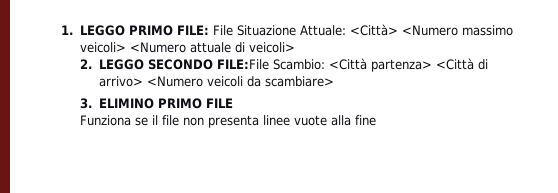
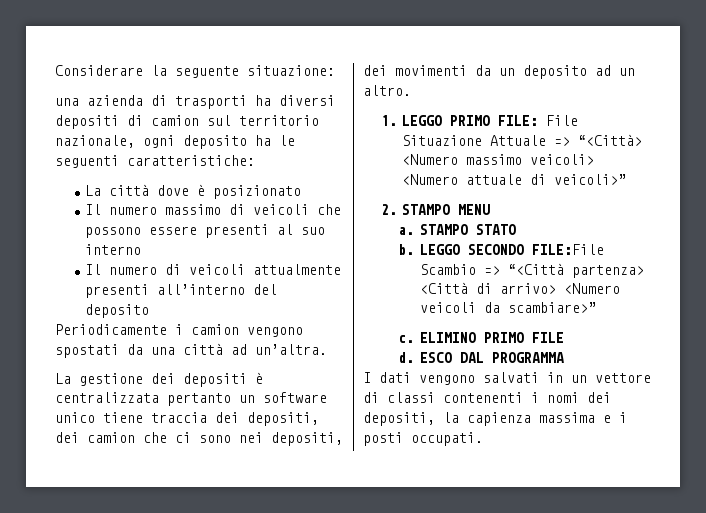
(60, 30) none -> [55,65,335,78] [55,95,335,109] [55,115,319,129] [55,135,295,149] [55,155,255,168] [85,184,302,199] [85,204,342,215] [85,224,326,238] [85,244,142,255] [85,264,342,275] [85,284,278,298] [85,304,150,318] [55,324,303,337] [55,343,327,358] [55,372,263,387] [55,392,327,406] [55,412,319,426] [55,432,343,446] [363,65,635,79] [363,85,411,96] Considerare la seguente situazione: // una azienda di trasporti ha diversi depositi di camion sul territorio nazionale, ogni deposito ha le seguenti caratteristiche: // La città dove è posizionato // Il numero massimo di veicoli che possono essere presenti al suo interno // Il numero di veicoli attualmente presenti all’interno del deposito // Periodicamente i camion vengono spostati da una città ad un’altra. // La gestione dei depositi è centralizzata pertanto un software unico tiene traccia dei depositi, dei camion che ci sono nei depositi, dei movimenti da un deposito ad un altro. //
[299,24,398,36] Attuale: <Città> -> [490,134,643,146] Attuale => “<Città>
[248,42,295,53] [79,58,367,70] veicoli> // 2. LEGGO SECONDO FILE:File Scambio: <Città -> [554,174,627,185] [380,204,491,215] [398,224,516,235] [398,244,604,255] [419,263,564,275] veicoli>” // 2. STAMPO MENU // a. STAMPO STATO // b. LEGGO SECONDO FILE:File Scambio => “<Città
[264,76,334,87] [79,98,92,109] scambiare> // 3. -> [507,302,596,313] [398,335,415,343] scambiare>” // c.
[79,115,376,128] Funziona se il file non presenta linee vuote alla fine -> [398,352,564,363] [363,372,651,385] [363,392,611,403] [363,412,627,426] [363,432,483,446] d. ESCO DAL PROGRAMMA // I dati vengono salvati in un vettore di classi contenenti i nomi dei depositi, la capienza massima e i posti occupati.

